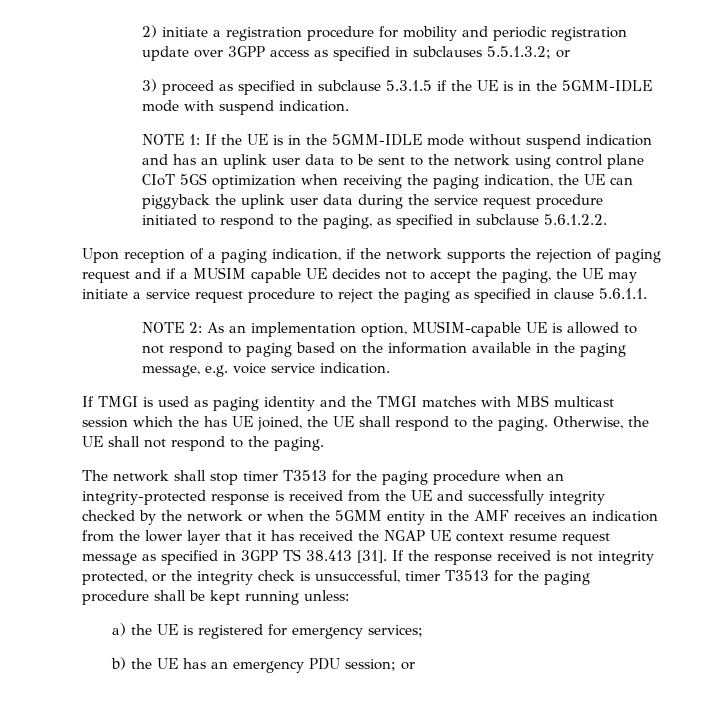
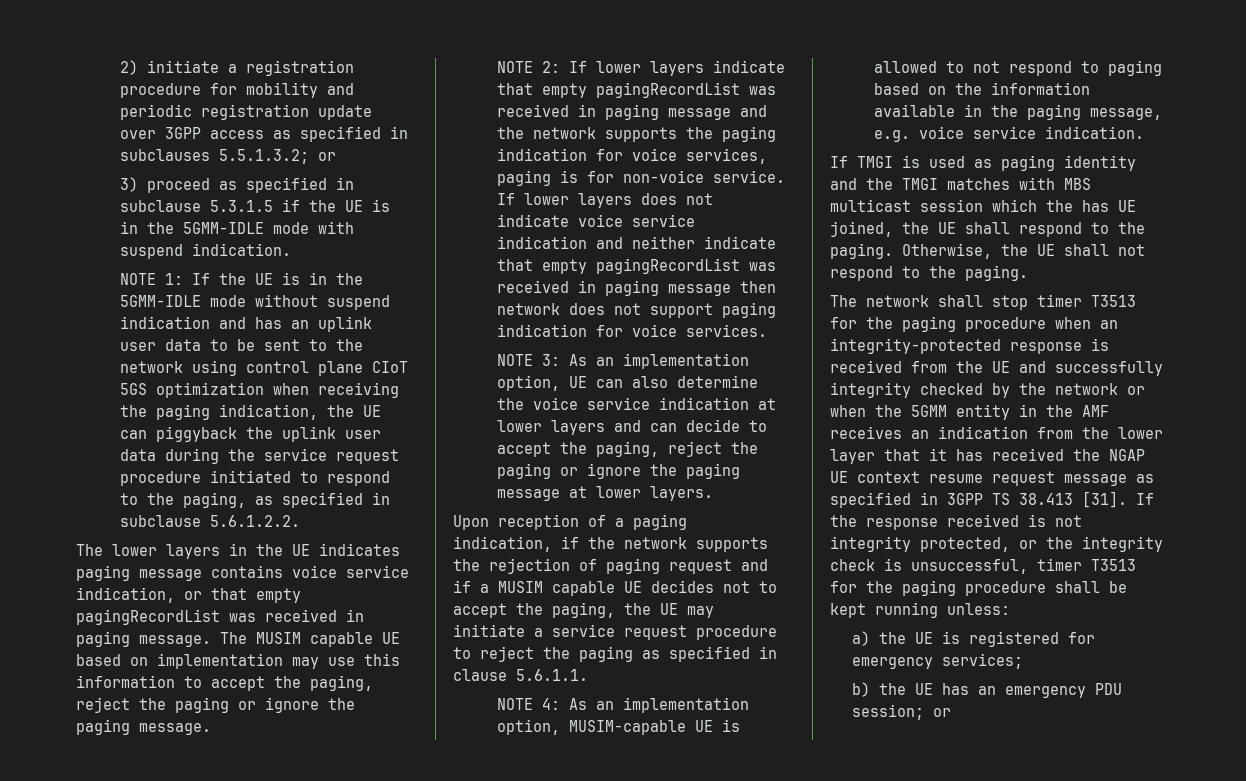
(607, 219) none -> [76,543,400,559] [76,565,409,581] [76,587,301,603] [76,609,364,625] [76,631,400,647] [76,653,400,669] [76,675,373,691] [76,697,355,713] [76,719,211,735] [497,60,786,76] [497,82,777,98] [497,104,768,120] [497,126,777,142] [497,148,768,164] [497,170,786,186] [497,193,714,208] [497,214,696,227] [497,236,777,249] [497,258,777,274] [497,280,777,296] [497,302,777,318] [497,324,768,337] [497,353,750,369] [497,375,759,391] [497,397,777,410] [497,419,768,435] [497,441,759,457] [497,463,741,479] [497,486,714,501] // The lower layers in the UE indicates paging message contains voice service indication, or that empty pagingRecordList was received in paging message. The MUSIM capable UE based on implementation may use this information to accept the paging, reject the paging or ignore the paging message. // NOTE 2: If lower layers indicate that empty pagingRecordList was received in paging message and the network supports the paging indication for voice services, paging is for non-voice service. If lower layers does not indicate voice service indication and neither indicate that empty pagingRecordList was received in paging message then network does not support paging indication for voice services. // NOTE 3: As an implementation option, UE can also determine the voice service indication at lower layers and can decide to accept the paging, reject the paging or ignore the paging message at lower layers.
[188,322,202,333] 2: -> [542,698,561,710] 4:

